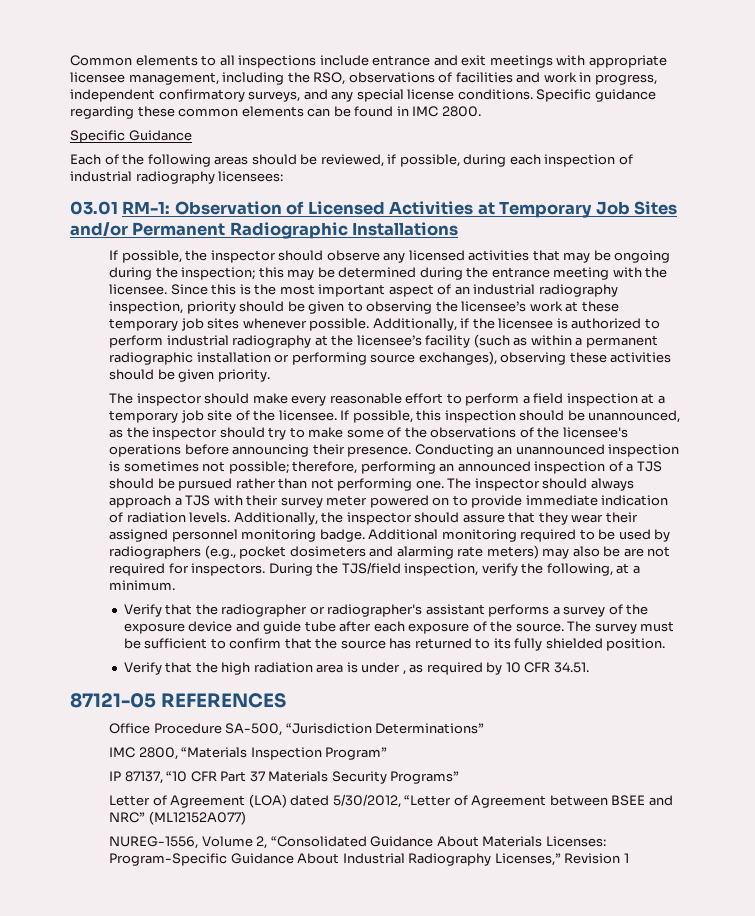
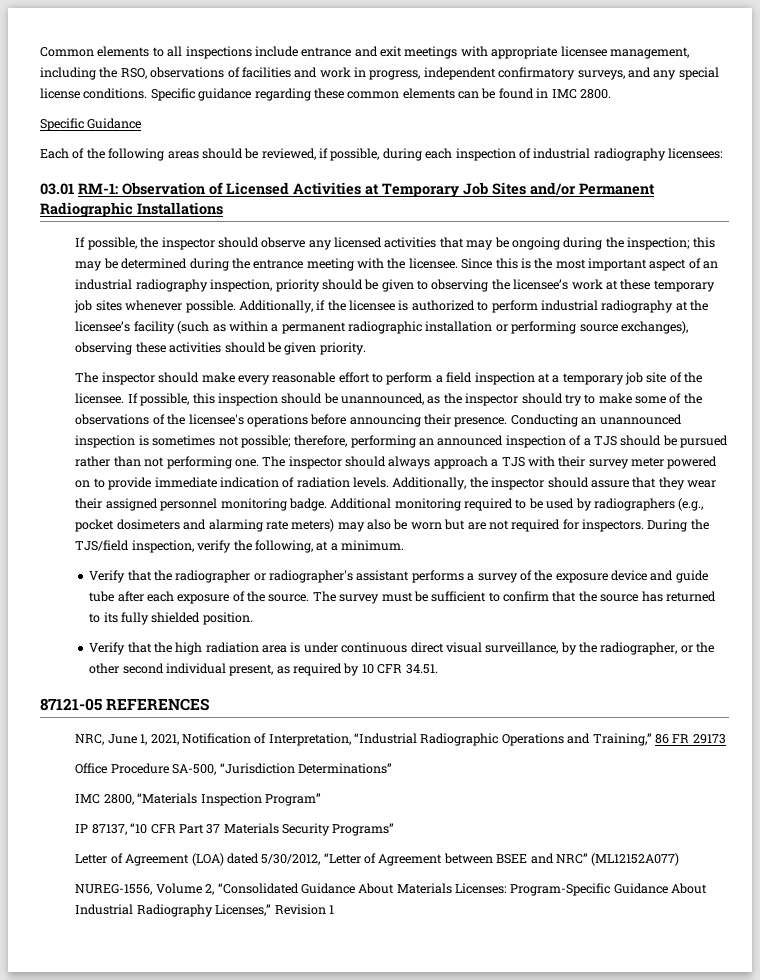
(621, 551) none -> [410,519,466,530] worn but
[402,670,406,675] , -> [341,642,715,655] [89,663,274,676] continuous direct visual surveillance, by the radiographer, or the other second individual present,
(286, 700) none -> [75,733,726,746] // NRC, June 1, 2021, Notification of Interpretation, “Industrial Radiographic Operations and Training,” 86 FR 29173

